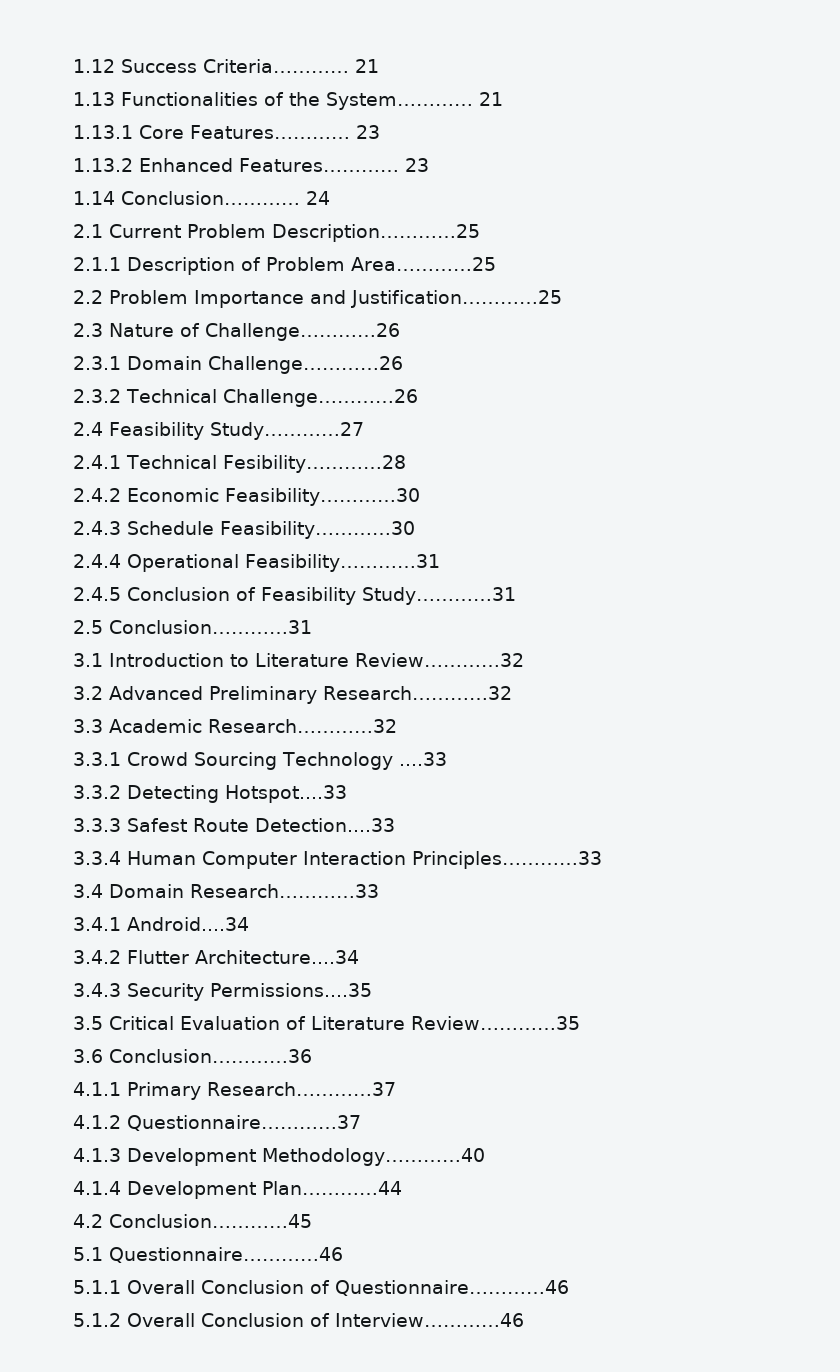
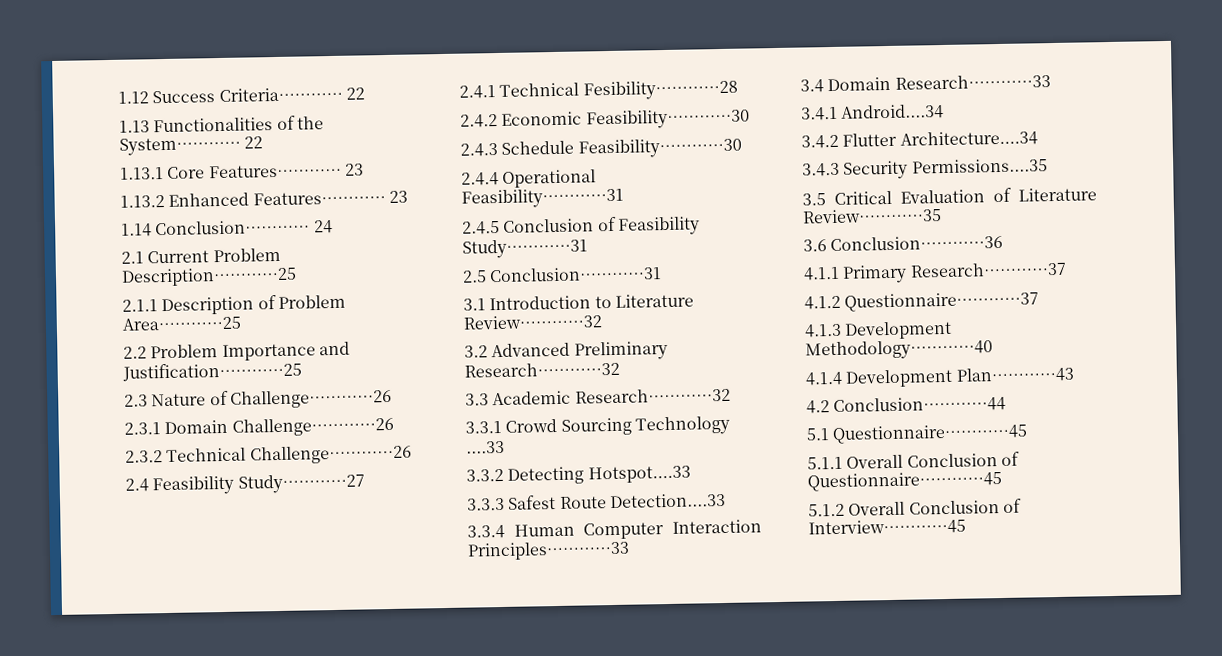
[355,59,379,73] 21 -> [345,87,365,100] 22
[478,92,503,106] 21 -> [244,136,264,149] 22
[262,1181,402,1195] Plan…………44 -> [955,366,1075,383] Plan…………43
[109,1214,312,1228] Conclusion…………45 -> [833,395,1007,414] Conclusion…………44
[109,1247,343,1263] Questionnaire…………46 -> [832,423,1029,445] Questionnaire…………45
[335,1280,569,1296] Questionnaire…………46 -> [807,471,1002,492] Questionnaire…………45
[335,1313,524,1327] Interview…………46 -> [808,518,966,536] Interview…………45

